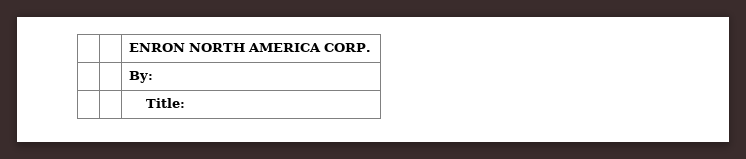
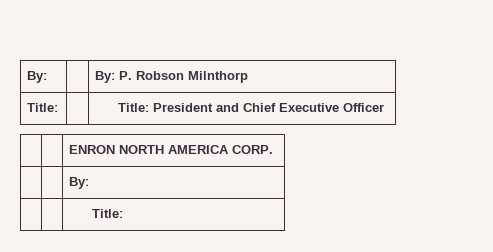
(128, 47) none -> [27,71,48,83] [95,71,249,83] [27,103,59,112] [117,103,384,112] By: | | By: P. Robson Milnthorp // Title: | | Title: President and Chief Executive Officer //

